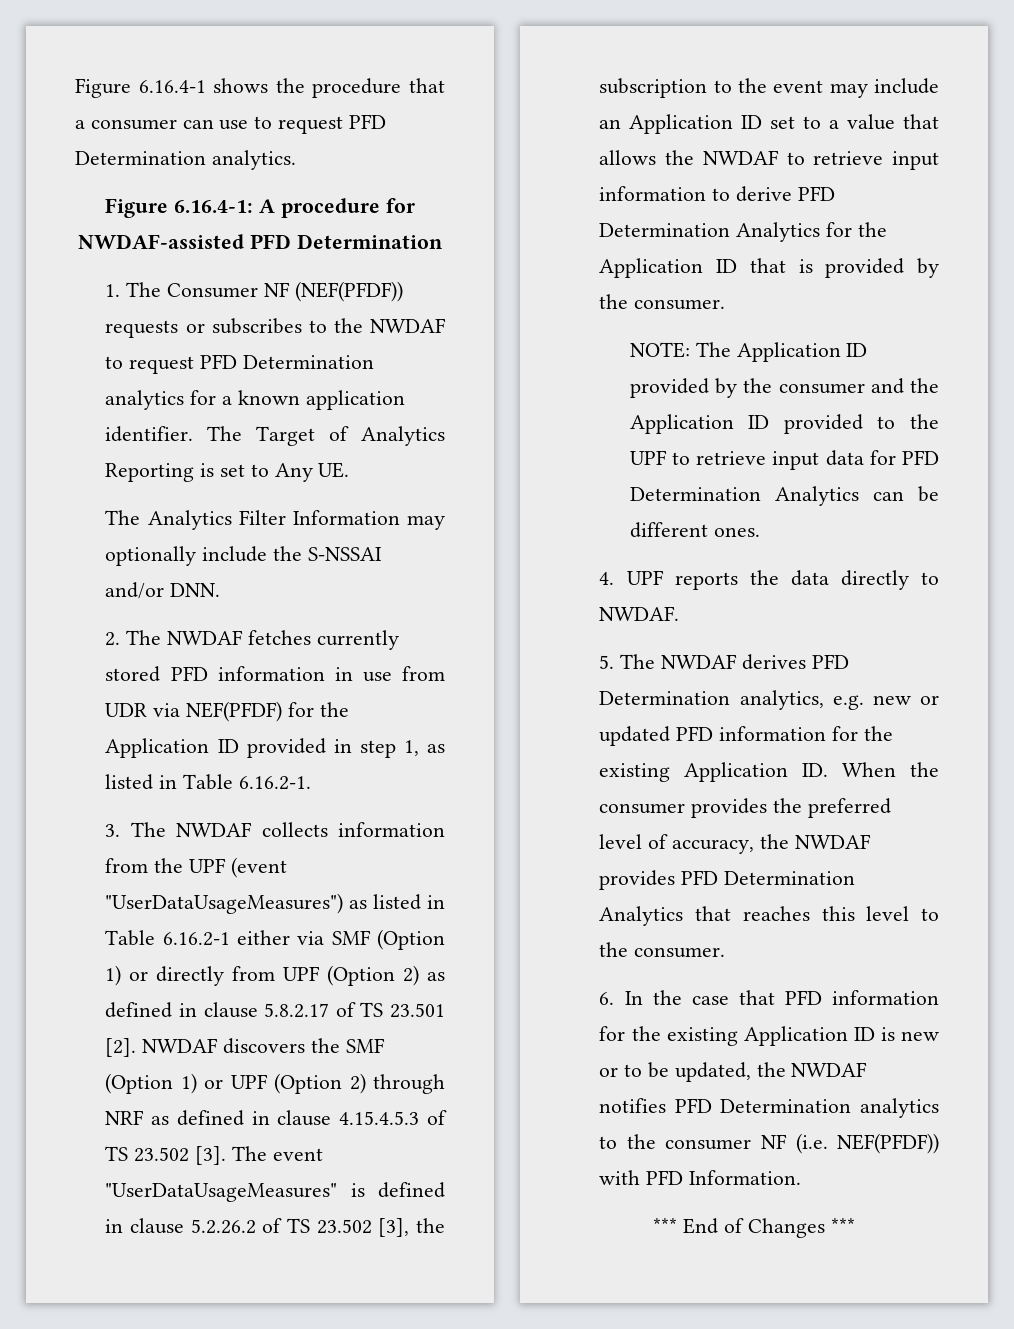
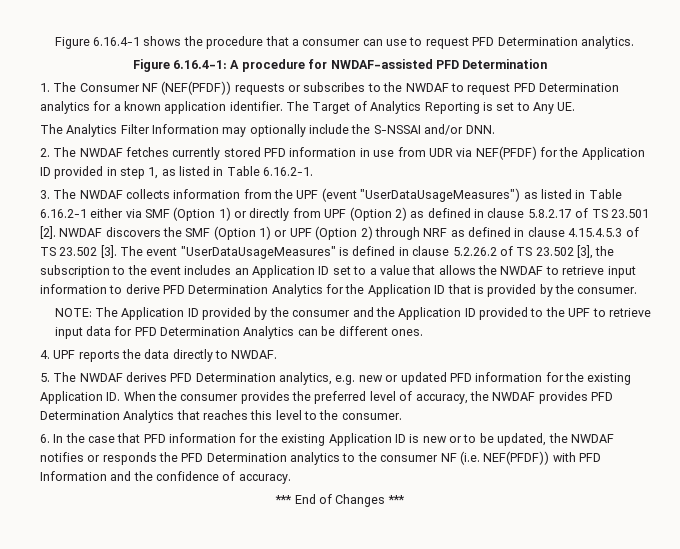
[829,78,939,98] may include -> [184,265,232,275] includes
(667, 1105) none -> [87,452,178,465] or responds the
[689,1170,802,1185] Information. -> [39,471,291,484] Information and the confidence of accuracy.

